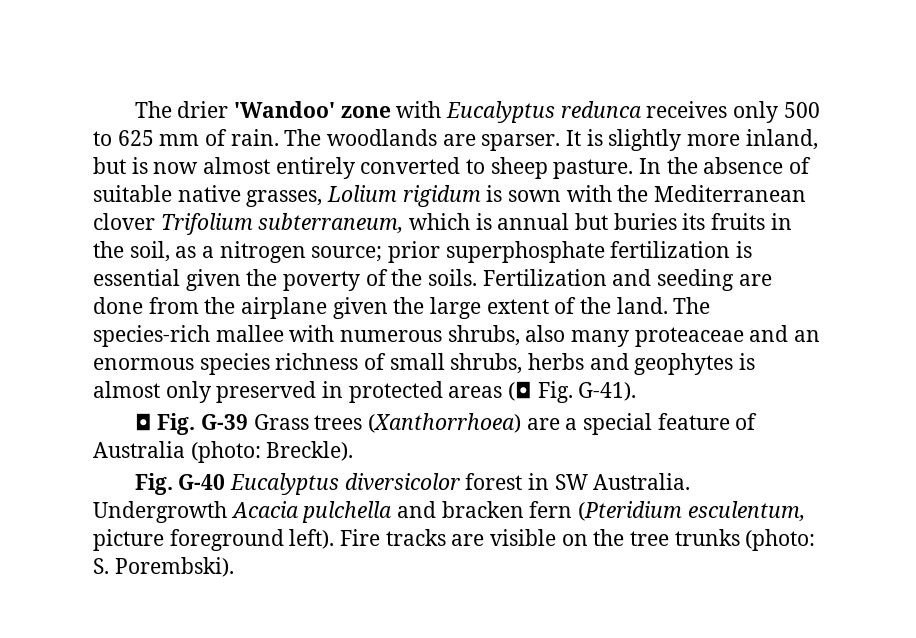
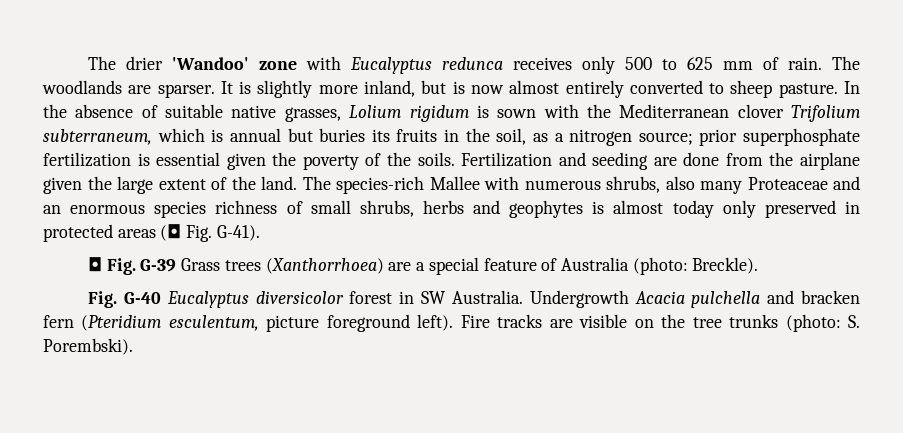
[215,325,284,342] mallee -> [429,176,480,190] Mallee
[634,327,744,347] proteaceae -> [747,177,828,190] Proteaceae
(160, 389) none -> [672,200,714,218] today

